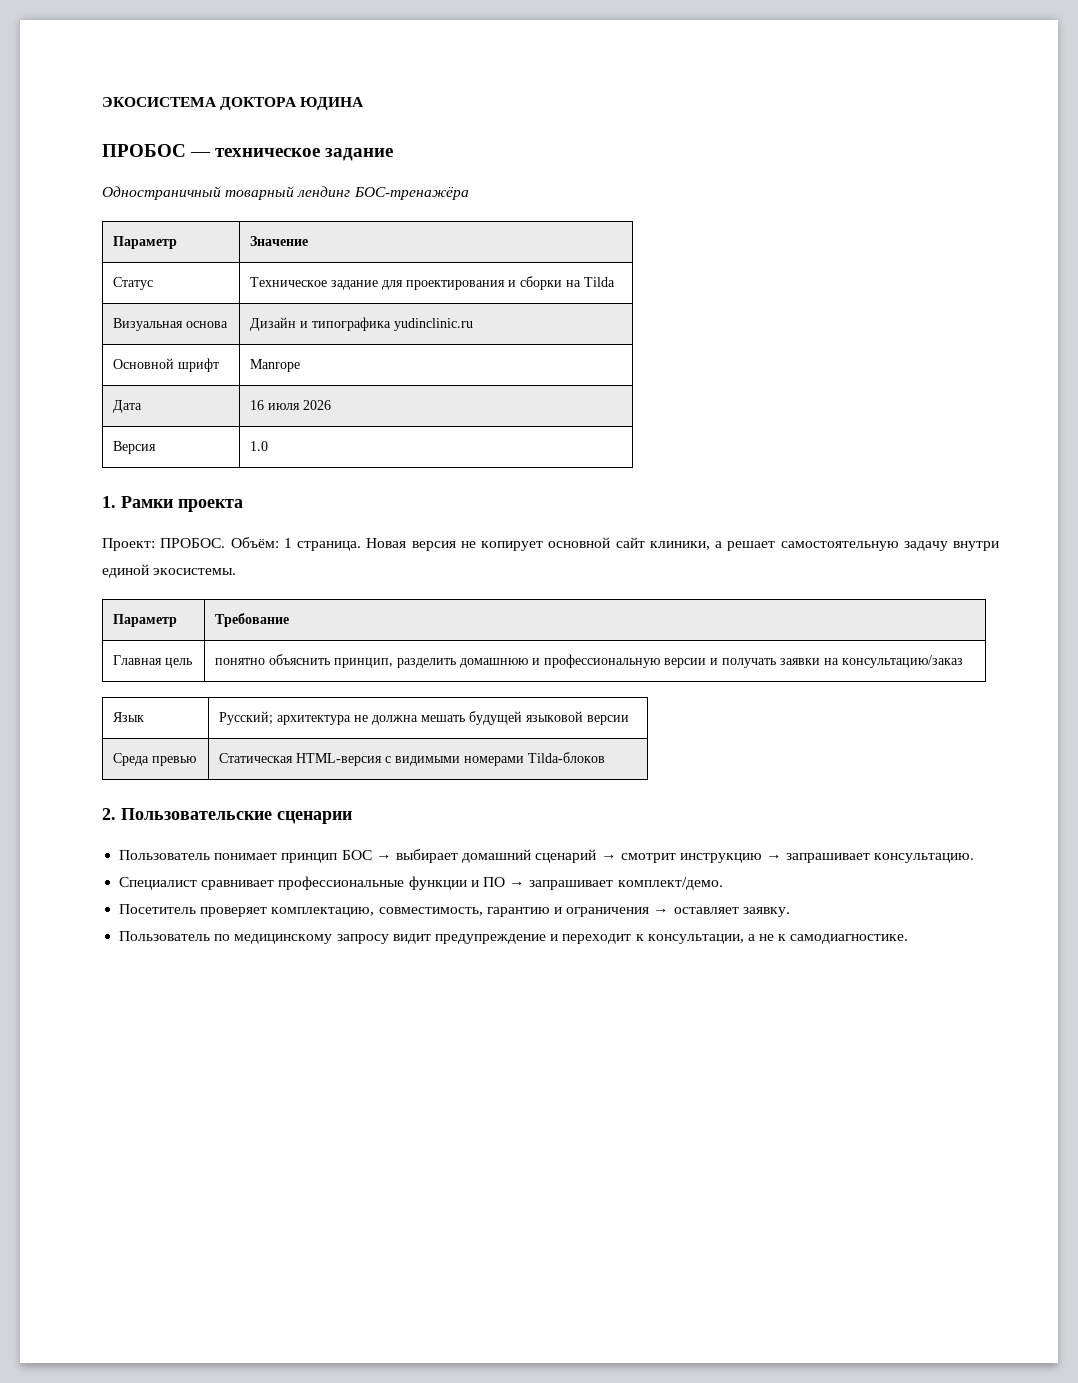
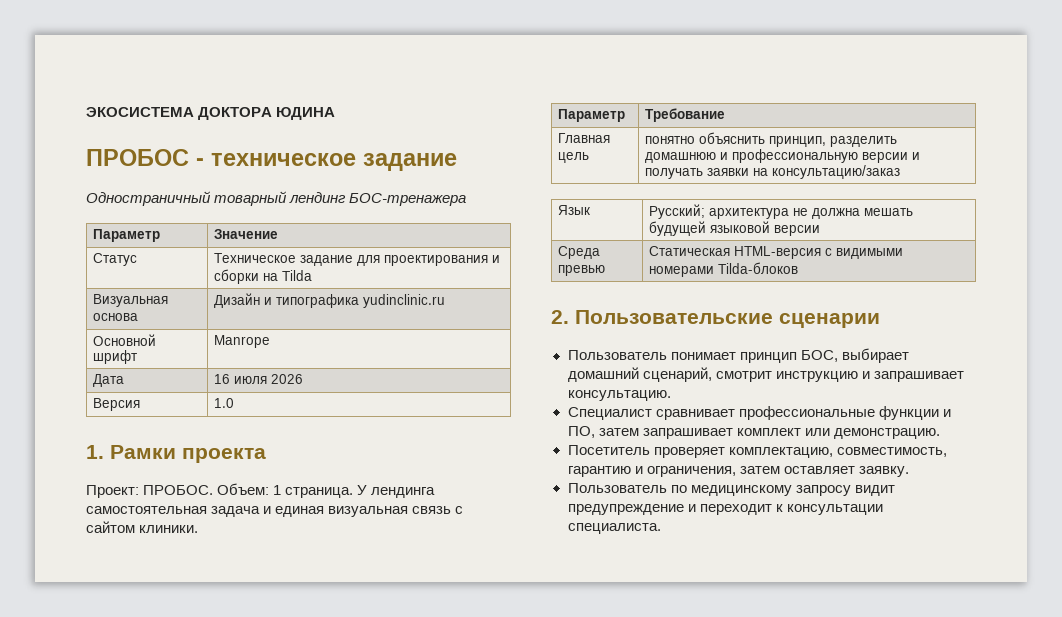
[190,152,212,157] — -> [196,158,204,166] -
[353,187,469,200] БОС-тренажёра -> [349,193,467,206] БОС-тренажера
[230,537,279,548] Объём: -> [217,483,270,495] Объем:
[366,537,999,551] [102,564,237,578] Новая версия не копирует основной сайт клиники, а решает самостоятельную задачу внутри единой экосистемы. -> [357,485,436,498] [86,506,464,517] [86,521,199,533] У лендинга самостоятельная задача и единая визуальная связь с сайтом клиники.
[341,849,617,863] БОС → выбирает домашний сценарий → -> [800,348,909,363] [567,367,712,382] БОС, выбирает домашний сценарий,
[766,854,783,860] → -> [861,371,870,379] и
[482,877,723,890] ПО → запрашивает комплект/демо. -> [567,426,940,439] ПО, затем запрашивает комплект или демонстрацию.
[566,907,670,917] ограничения → -> [646,466,780,477] ограничения, затем
[647,934,909,944] консультации, а не к самодиагностике. -> [786,504,883,515] [567,523,661,534] консультации специалиста.

